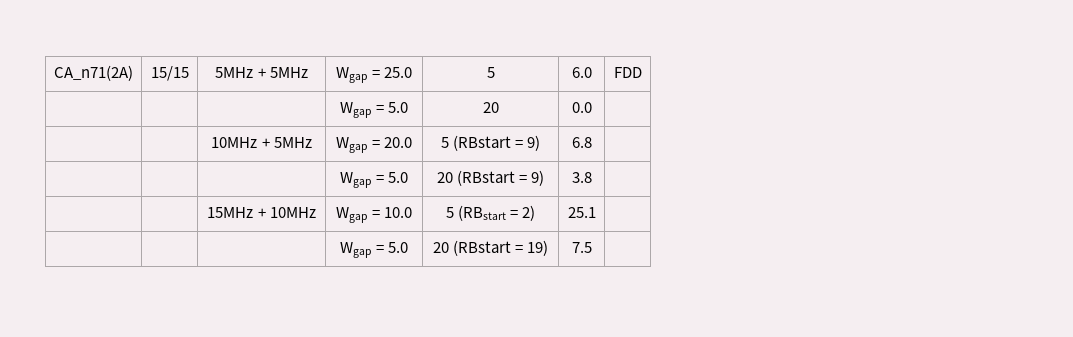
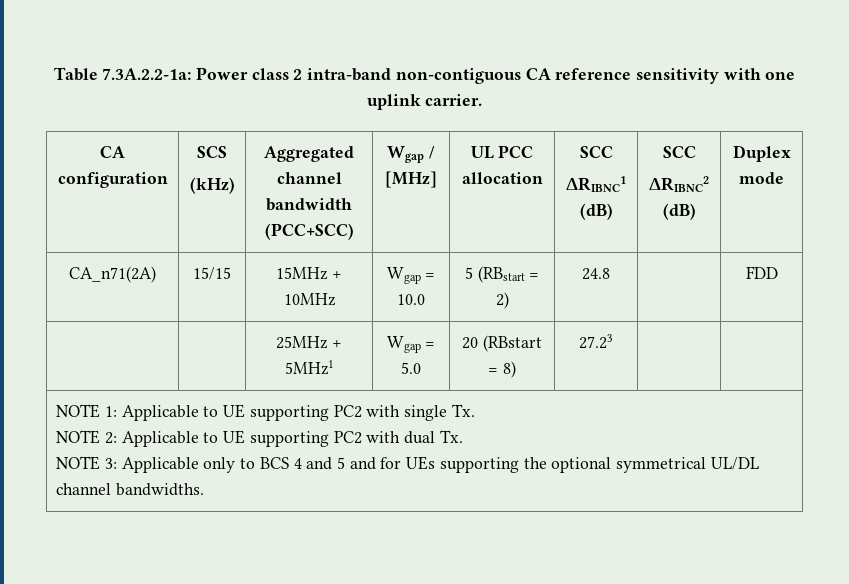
[54,65,133,81] [150,66,189,81] [215,67,308,78] [335,67,413,83] [486,67,495,78] [571,67,592,78] [613,67,642,78] [339,102,409,118] [482,102,499,113] [571,102,592,113] [211,137,312,148] [335,137,413,153] [440,135,541,151] [571,137,592,148] [339,172,409,188] [436,170,545,186] [571,172,592,183] CA_n71(2A) | 15/15 | 5MHz + 5MHz | Wgap = 25.0 | 5 | 6.0 | FDD // | | | Wgap = 5.0 | 20 | 0.0 | // | | 10MHz + 5MHz | Wgap = 20.0 | 5 (RBstart = 9) | 6.8 | // | | | Wgap = 5.0 | 20 (RBstart = 9) | 3.8 | // | -> [53,67,796,84] [366,94,483,110] [100,146,125,158] [57,172,168,188] [197,146,227,158] [189,177,235,194] [264,146,354,162] [276,172,342,184] [266,198,352,211] [264,223,354,240] [387,146,435,163] [385,171,437,188] [470,145,534,159] [461,172,543,184] [579,146,613,158] [566,176,626,192] [579,203,613,220] [662,146,696,158] [649,176,709,192] [662,203,696,220] [732,145,791,162] [739,172,784,184] [69,266,156,283] [193,267,231,280] Table 7.3A.2.2-1a: Power class 2 intra-band non-contiguous CA reference sensitivity with one uplink carrier. // CA configuration | SCS // (kHz) | Aggregated channel bandwidth (PCC+SCC) | Wgap / [MHz] | UL PCC allocation | SCC // ΔRIBNC1 (dB) | SCC // ΔRIBNC2 (dB) | Duplex mode // CA_n71(2A) | 15/15
[567,207,596,218] [339,242,409,258] [432,240,549,256] [571,242,592,253] 25.1 | // | | | Wgap = 5.0 | 20 (RBstart = 19) | 7.5 | -> [582,268,610,280] [745,266,778,279] [276,336,342,349] [284,360,334,375] [386,336,436,353] [401,362,421,374] [462,335,542,352] [488,361,516,378] [579,334,613,349] [56,404,475,421] [56,430,463,447] [56,456,759,473] [56,483,204,496] 24.8 | | FDD // | | 25MHz + 5MHz1 | Wgap = 5.0 | 20 (RBstart = 8) | 27.23 | | // NOTE 1: Applicable to UE supporting PC2 with single Tx. // NOTE 2: Applicable to UE supporting PC2 with dual Tx. // NOTE 3: Applicable only to BCS 4 and 5 and for UEs supporting the optional symmetrical UL/DL channel bandwidths.

